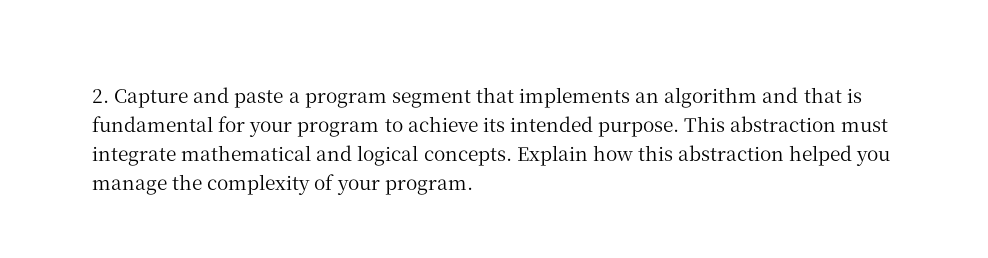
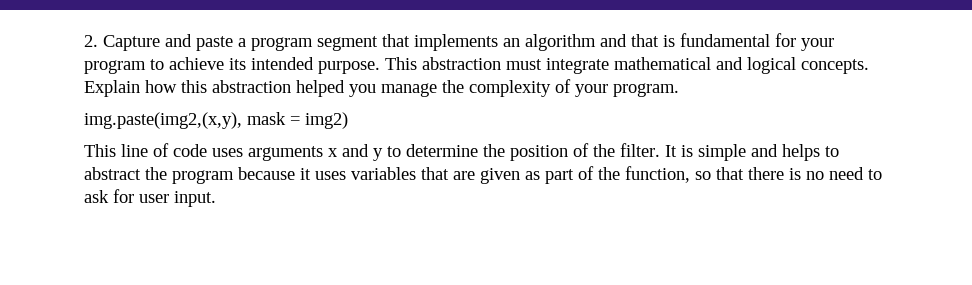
(473, 187) none -> [84,112,348,129] [84,143,839,161] [84,166,882,184] [84,189,216,207] // img.paste(img2,(x,y), mask = img2) // This line of code uses arguments x and y to determine the position of the filter. It is simple and helps to abstract the program because it uses variables that are given as part of the function, so that there is no need to ask for user input.

